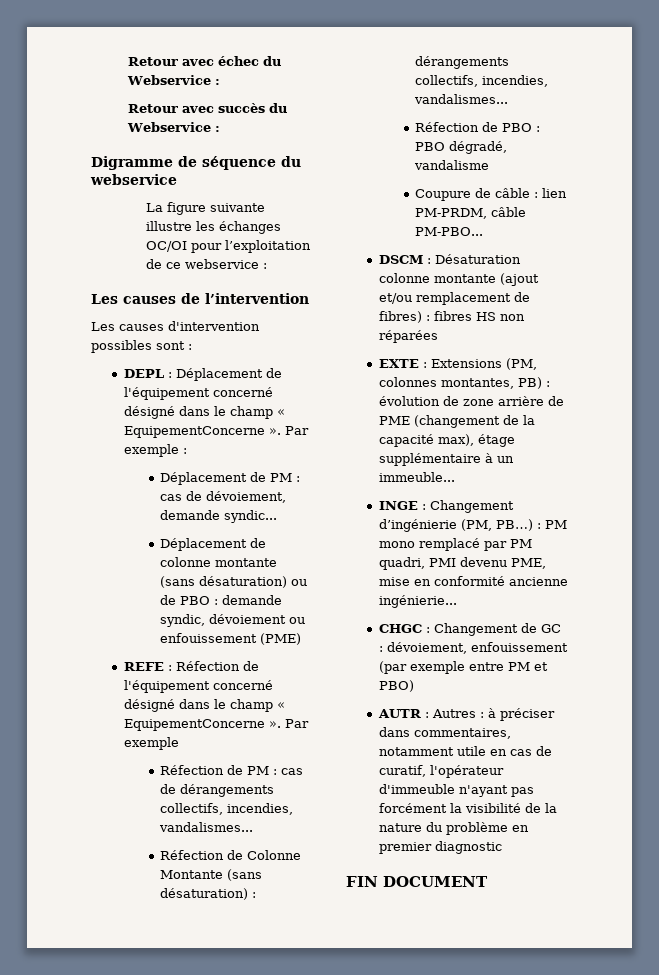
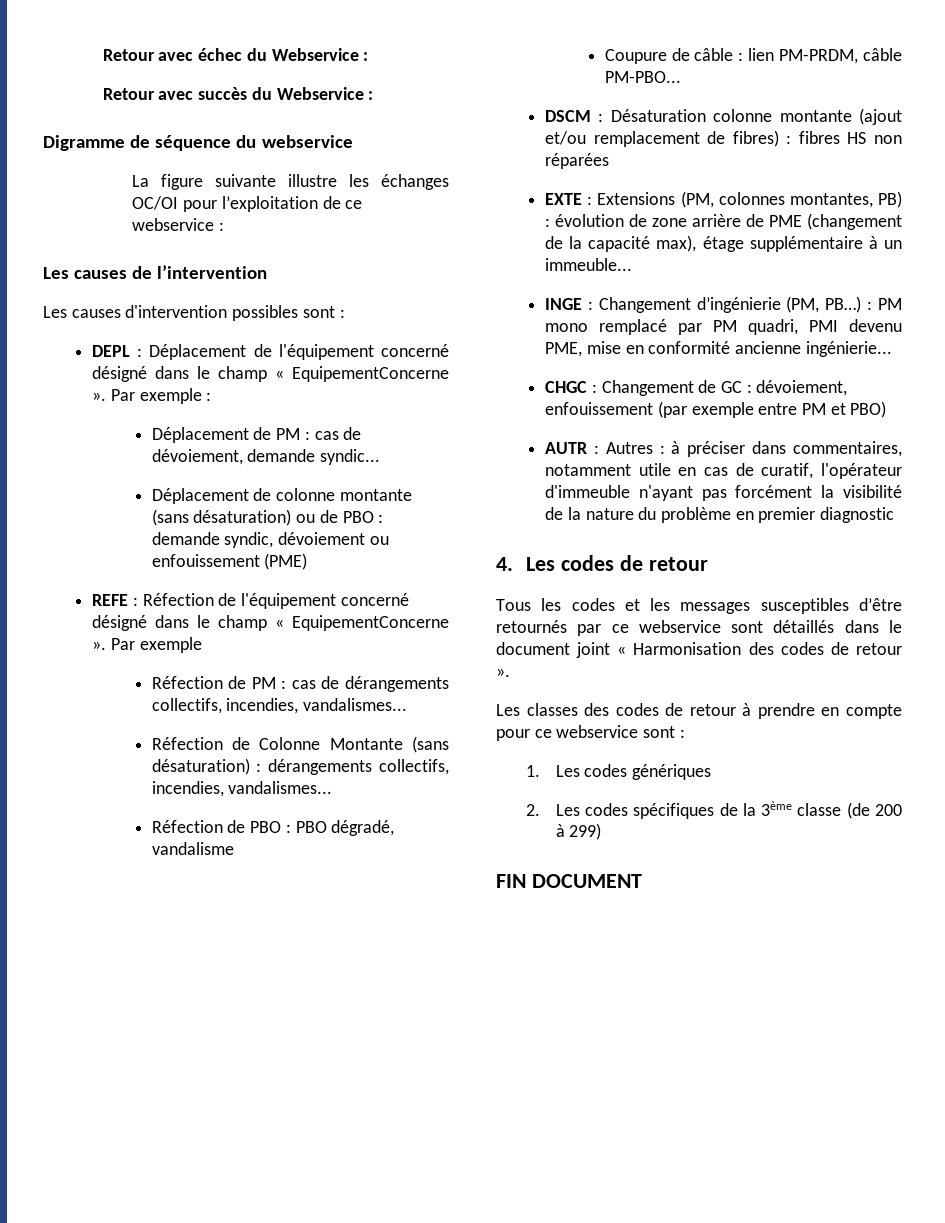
(502, 847) none -> [496,555,708,571] [496,598,902,614] [496,620,902,636] [496,642,902,658] [496,668,510,677] [496,703,902,719] [496,725,685,741] [525,764,712,780] [525,801,902,819] [555,823,602,840] // 4. Les codes de retour // Tous les codes et les messages susceptibles d’être retournés par ce webservice sont détaillés dans le document joint « Harmonisation des codes de retour ». // Les classes des codes de retour à prendre en compte pour ce webservice sont : // 1. Les codes génériques // 2. Les codes spécifiques de la 3ème classe (de 200 à 299)

